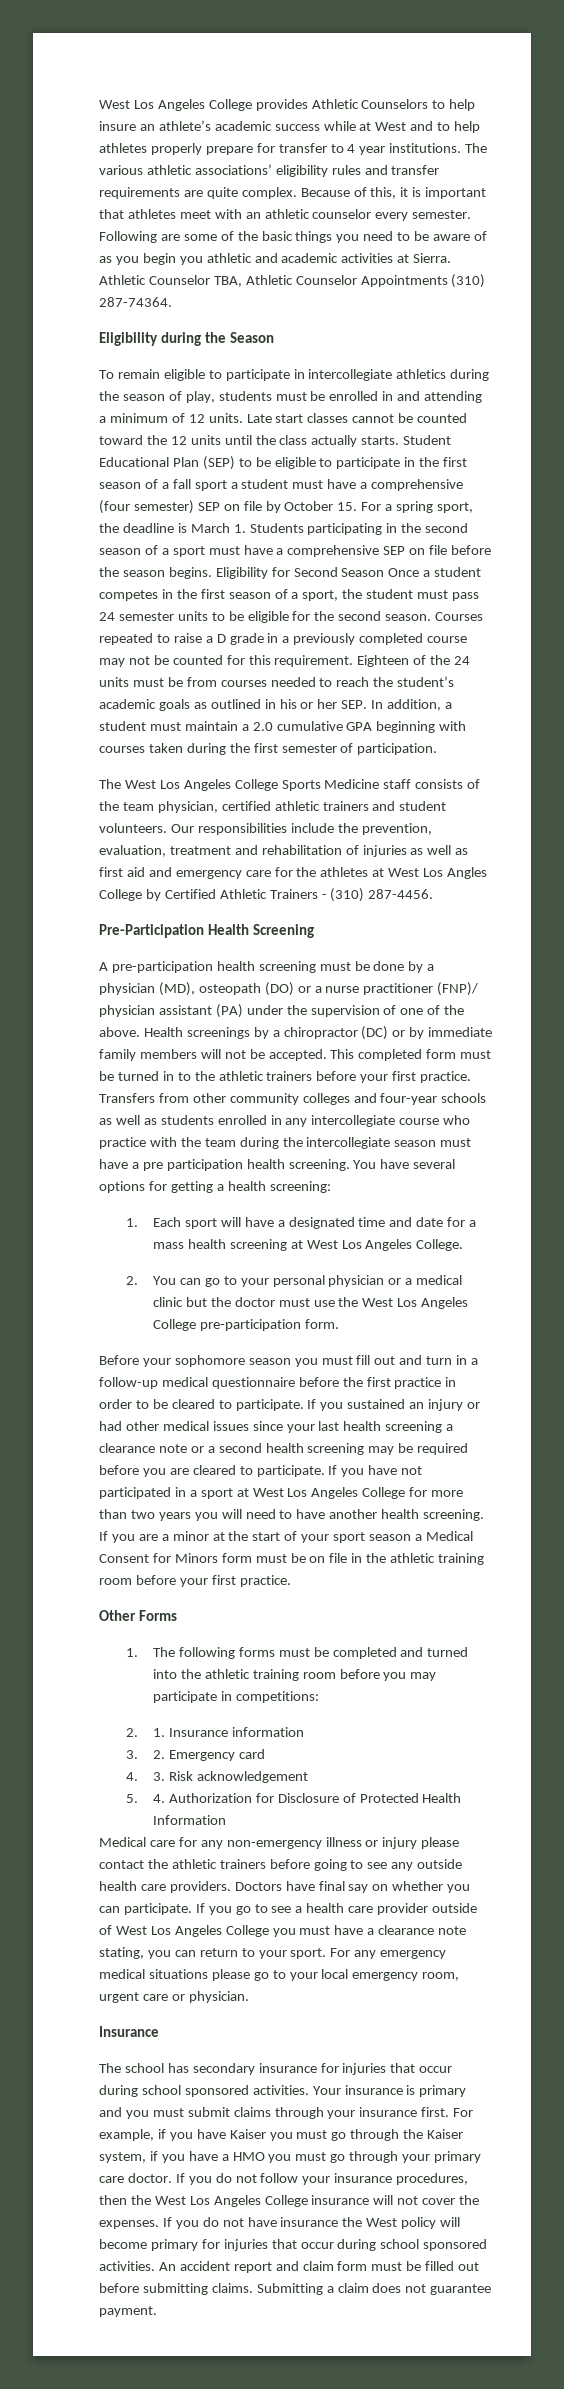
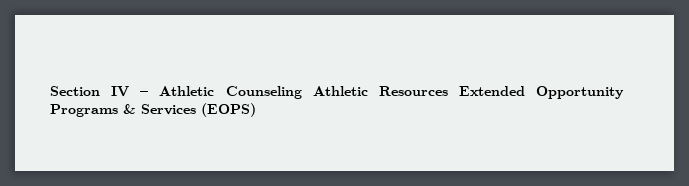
[99,99,476,111] [99,120,481,133] [99,143,488,155] [99,164,440,177] [99,187,487,199] [99,209,472,221] [99,231,487,243] [99,253,452,265] [99,274,486,288] [99,297,172,307] [99,332,274,346] [99,369,490,381] [99,391,483,403] [99,413,468,423] [99,435,452,447] [99,456,468,470] [99,479,464,491] [99,500,474,514] [99,523,469,535] [99,545,492,557] [99,567,482,579] [99,589,480,601] [99,611,484,623] [99,633,468,645] [99,655,471,667] [99,676,455,687] [99,699,453,711] [99,721,467,733] [99,743,438,755] [99,779,481,791] [99,801,447,813] [99,823,432,835] [99,845,469,857] [99,867,488,879] [99,888,434,902] [99,924,314,938] [99,961,435,973] [99,982,479,996] [99,1004,465,1018] [99,1026,493,1040] [99,1049,492,1061] [99,1071,472,1083] [99,1093,487,1105] [99,1115,471,1127] [99,1137,472,1149] [99,1159,456,1171] [99,1181,331,1193] [125,1217,477,1229] [152,1239,464,1251] [125,1275,463,1287] [152,1297,469,1309] [152,1319,339,1331] [99,1355,479,1367] [99,1377,457,1389] [99,1399,481,1411] [99,1421,454,1433] [99,1443,469,1455] [99,1465,423,1477] [99,1487,464,1499] [99,1509,485,1521] [99,1531,473,1543] [99,1553,485,1565] [99,1575,291,1587] [99,1610,177,1621] [125,1647,469,1659] [152,1669,437,1681] [152,1691,319,1703] [125,1727,304,1737] [125,1749,265,1761] [125,1771,308,1783] [125,1793,462,1803] [152,1815,226,1825] [99,1837,460,1849] [99,1859,463,1871] [99,1881,471,1893] [99,1903,478,1915] [99,1925,467,1937] [99,1947,447,1959] [99,1969,460,1981] [99,1991,249,2003] [99,2026,159,2037] [99,2063,453,2075] [99,2085,467,2097] [99,2107,474,2119] [99,2129,464,2141] [99,2151,482,2163] [99,2173,469,2185] [99,2195,480,2207] [99,2217,461,2229] [99,2239,488,2251] [99,2261,480,2273] [99,2283,492,2295] [99,2306,157,2317] West Los Angeles College provides Athletic Counselors to help insure an athlete’s academic success while at West and to help athletes properly prepare for transfer to 4 year institutions. The various athletic associations’ eligibility rules and transfer requirements are quite complex. Because of this, it is important that athletes meet with an athletic counselor every semester. Following are some of the basic things you need to be aware of as you begin you athletic and academic activities at Sierra. Athletic Counselor TBA, Athletic Counselor Appointments (310) 287-74364. // Eligibility during the Season // To remain eligible to participate in intercollegiate athletics during the season of play, students must be enrolled in and attending a minimum of 12 units. Late start classes cannot be counted toward the 12 units until the class actually starts. Student Educational Plan (SEP) to be eligible to participate in the first season of a fall sport a student must have a comprehensive (four semester) SEP on file by October 15. For a spring sport, the deadline is March 1. Students participating in the second season of a sport must have a comprehensive SEP on file before the season begins. Eligibility for Second Season Once a student competes in the first season of a sport, the student must pass 24 semester units to be eligible for the second season. Courses repeated to raise a D grade in a previously completed course may not be counted for this requirement. Eighteen of the 24 units must be from courses needed to reach the student’s academic goals as outlined in his or her SEP. In addition, a student must maintain a 2.0 cumulative GPA beginning with courses taken during the first semester of participation. // The West Los Angeles College Sports Medicine staff consists of the team physician, certified athletic trainers and student volunteers. Our responsibilities include the prevention, evaluation, treatment and rehabilitation of injuries as well as first aid and emergency care for the athletes at West Los Angles College by Certified Athletic Trainers - (310) 287-4456. // Pre-Participation Health Screening // A pre-participation health screening must be done by a physician (MD), osteopath (DO) or a nurse practitioner (FNP)/ physician assistant (PA) under the supervision of one of the above. Health screenings by a chiropractor (DC) or by immediate family members will not be accepted. This completed form must be turned in to the athletic trainers before your first practice. Transfers from other community colleges and four-year schools as well as students enrolled in any intercollegiate course who practice with the team during the intercollegiate season must have a pre participation health screening. You have several options for getting a health screening: // 1. Each sport will have a designated time and date for a mass health screening at West Los Angeles College. // 2. You can go to your personal physician or a medical clinic but the doctor must use the West Los Angeles College pre-participation form. // Before your sophomore season you must fill out and turn in a follow-up medical questionnaire before the first practice in order to be cleared to participate. If you sustained an injury or had other medical issues since your last health screening a clearance note or a second health screening may be required before you are cleared to participate. If you have not participated in a sport at West Los Angeles College for more than two years you will need to have another health screening. If you are a minor at the start of your sport season a Medical Consent for Minors form must be on file in the athletic training room before your first practice. // Other Forms // 1. The following forms must be completed and turned into the athletic training room before you may participate in competitions: // 2. 1. Insurance information // 3. 2. Emergency card // 4. 3. Risk acknowledgement // 5. 4. Authorization for Disclosure of Protected Health Information // Medical care for any non-emergency illness or injury please contact the athletic trainers before going to see any outside health care providers. Doctors have final say on whether you can participate. If you go to see a health care provider outside of West Los Angeles College you must have a clearance note stating, you can return to your sport. For any emergency medical situations please go to your local emergency room, urgent care or physician. // Insurance // The school has secondary insurance for injuries that occur during school sponsored activities. Your insurance is primary and you must submit claims through your insurance first. For example, if you have Kaiser you must go through the Kaiser system, if you have a HMO you must go through your primary care doctor. If you do not follow your insurance procedures, then the West Los Angeles College insurance will not cover the expenses. If you do not have insurance the West policy will become primary for injuries that occur during school sponsored activities. An accident report and claim form must be filled out before submitting claims. Submitting a claim does not guarantee payment. -> [50,86,624,99] [50,103,256,117] Section IV – Athletic Counseling Athletic Resources Extended Opportunity Programs & Services (EOPS)

